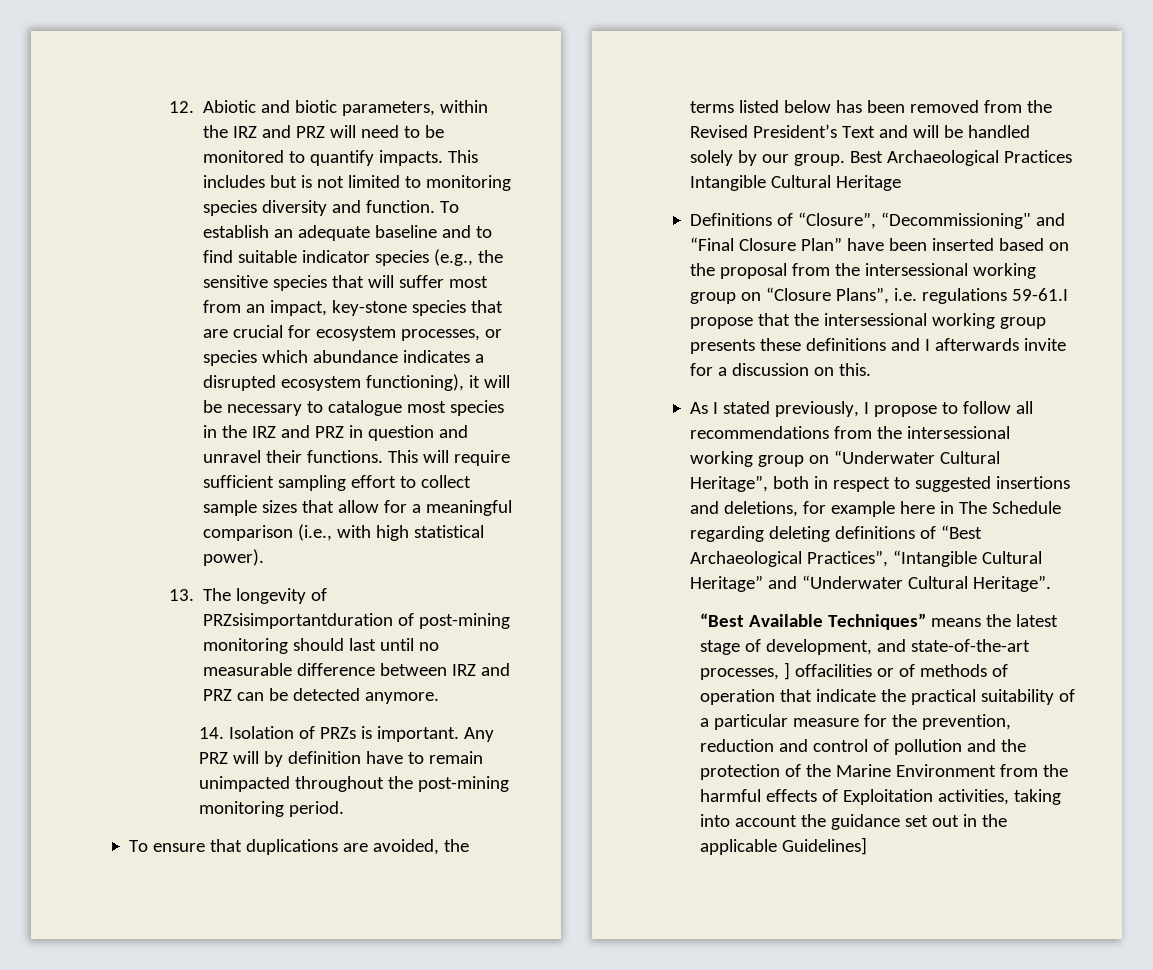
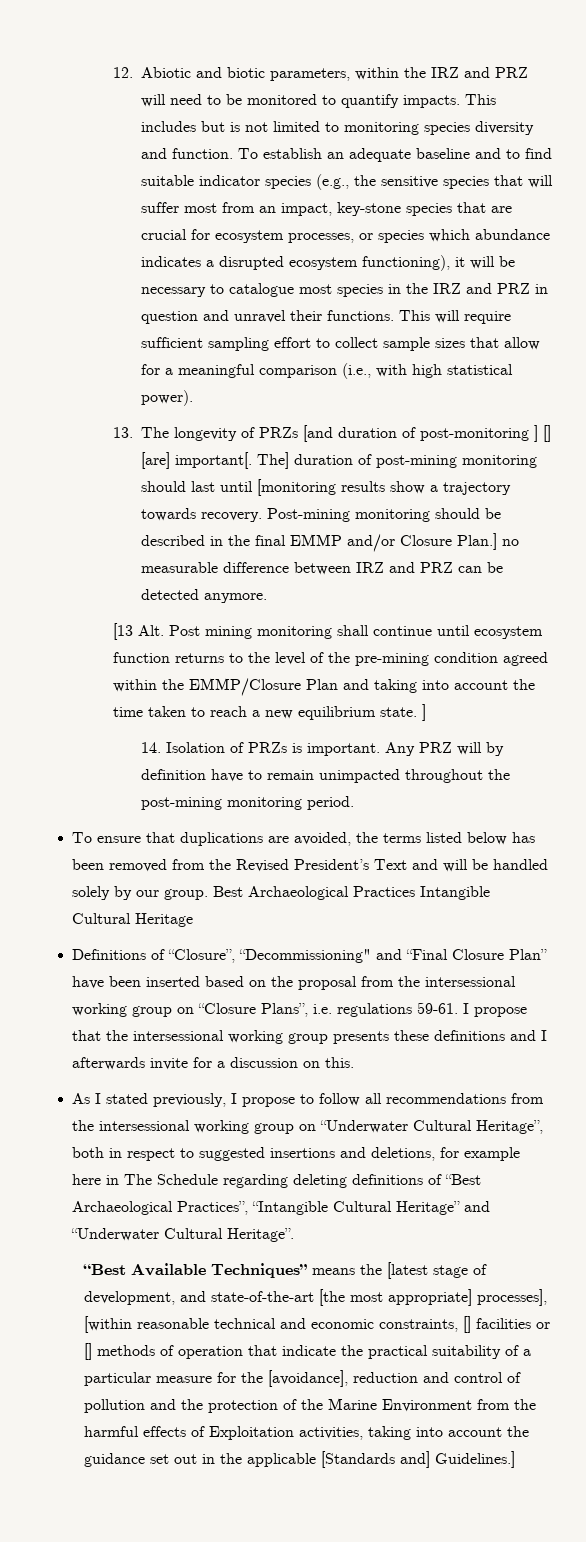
[203,613,394,629] PRZsisimportantduration -> [259,425,552,442] [141,452,354,469] PRZs [and duration of post-monitoring ] [] [are] important[. The] duration
(415, 644) none -> [257,479,512,496] [141,508,502,522] [141,533,498,552] [monitoring results show a trajectory towards recovery. Post-mining monitoring should be described in the final EMMP and/or Closure Plan.]
(440, 698) none -> [112,623,543,640] [112,652,548,666] [112,678,535,696] [112,704,426,721] // [13 Alt. Post mining monitoring shall continue until ecosystem function returns to the level of the pre-mining condition agreed within the EMMP/Closure Plan and taking into account the time taken to reach a new equilibrium state. ]
[1011,288,1068,301] 59-61.I -> [417,1002,470,1014] 59-61. I
[1015,614,1058,627] latest -> [386,1262,428,1279] [latest
[699,662,915,680] processes, ] offacilities or of -> [318,1289,547,1306] [83,1316,550,1333] [83,1343,92,1360] [the most appropriate] processes], [within reasonable technical and economic constraints, [] facilities or []
[921,714,1011,730] prevention, -> [267,1370,348,1387] [avoidance],
[781,837,867,855] Guidelines] -> [320,1451,515,1468] [Standards and] Guidelines.]

